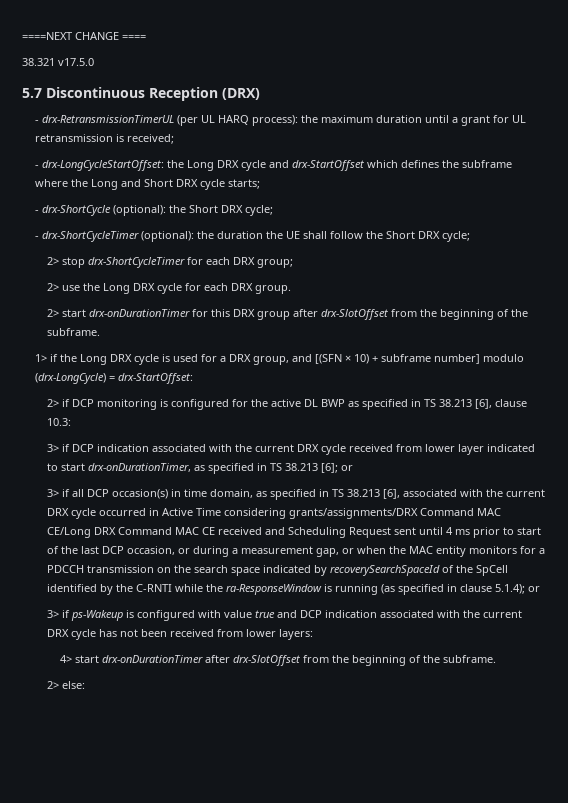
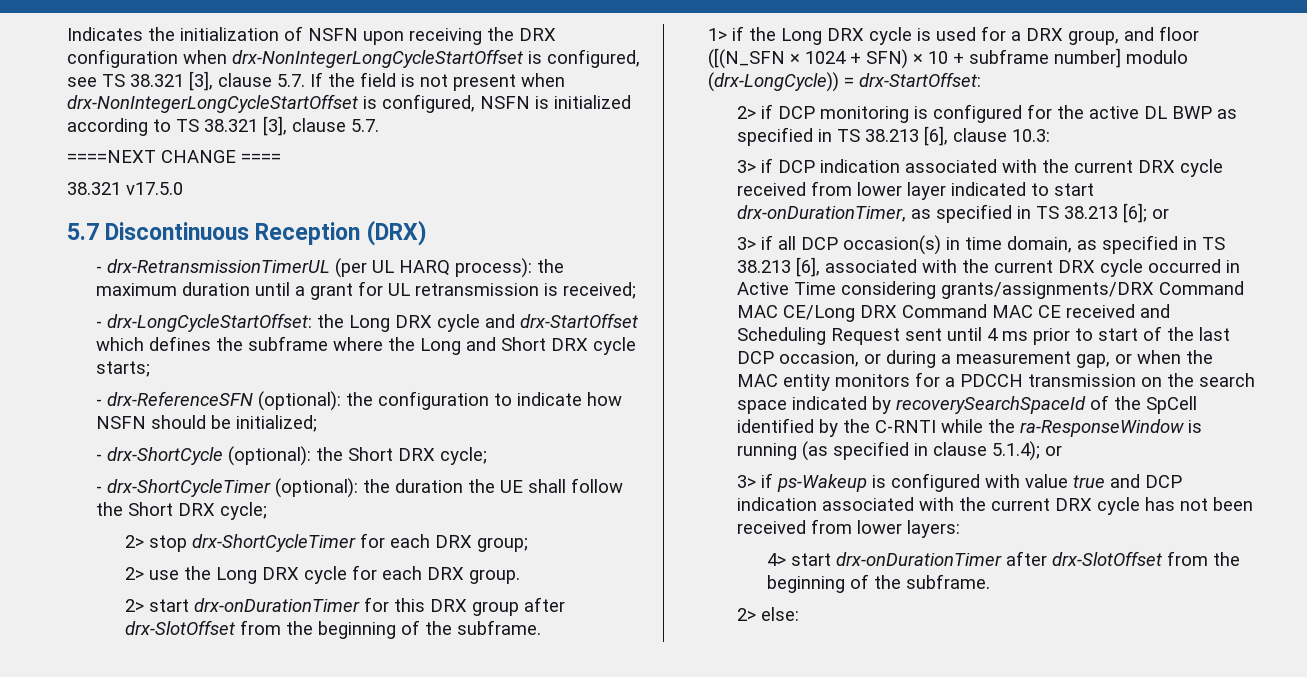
(22, 36) none -> [67,26,556,45] [67,49,640,68] [67,71,565,91] [67,94,631,113] [67,116,379,136] Indicates the initialization of NSFN upon receiving the DRX configuration when drx-NonIntegerLongCycleStartOffset is configured, see TS 38.321 [3], clause 5.7. If the field is not present when drx-NonIntegerLongCycleStartOffset is configured, NSFN is initialized according to TS 38.321 [3], clause 5.7. //
(260, 184) none -> [96,391,623,411] [96,415,318,432] // - drx-ReferenceSFN (optional): the configuration to indicate how NSFN should be initialized;
[314,354,369,364] [(SFN × 10) -> [1159,26,1200,41] [708,48,949,69] floor ([(N_SFN × 1024 + SFN) × 10
[34,373,106,384] (drx-LongCycle) -> [708,72,840,92] (drx-LongCycle))

